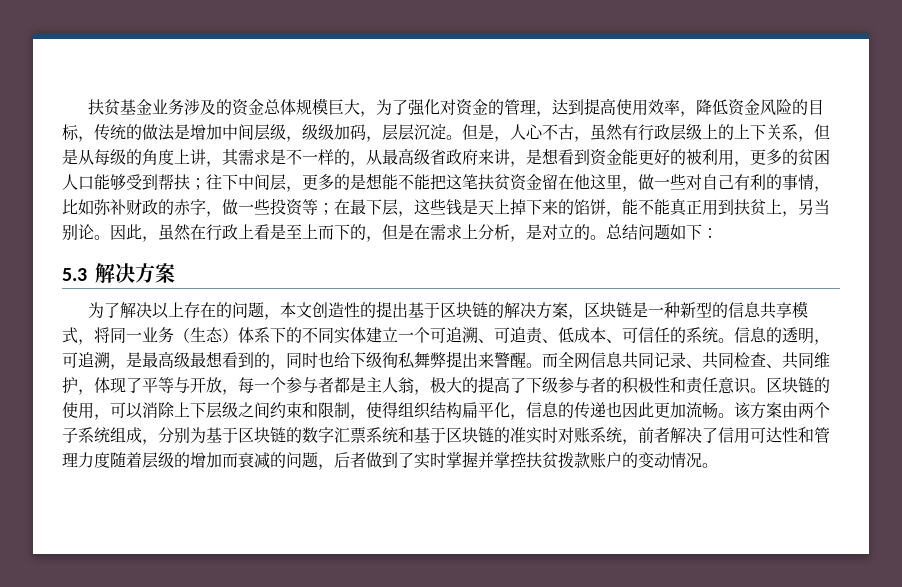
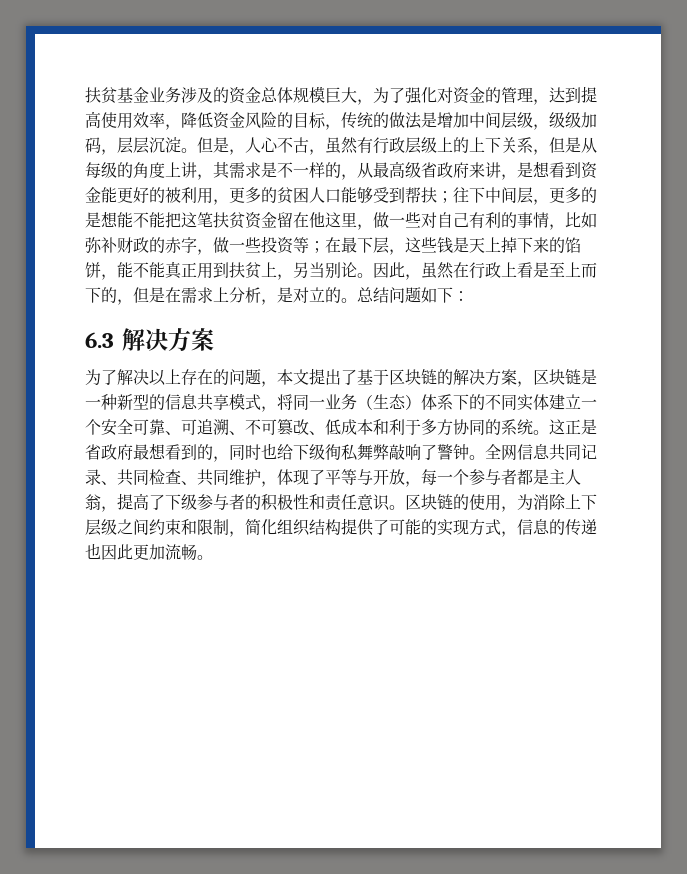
[62,268,87,281] 5.3 -> [85,332,114,348] 6.3
[312,301,409,318] 创造性的提出 -> [309,368,357,385] 提出了
[430,327,830,345] [62,351,190,370] 可追溯、可追责、低成本、可信任的系统。信息的透明，可追溯，是最高级 -> [101,419,597,436] [85,444,133,460] 安全可靠、可追溯、不可篡改、低成本和利于多方协同的系统。这正是省政府
[446,351,558,368] 提出来警醒。而 -> [389,444,485,460] 敲响了警钟。
[430,377,478,393] 极大的 -> (117, 509) none
[110,402,143,419] 可以 -> [517,494,533,510] 为
[366,402,398,418] 使得 -> [245,519,277,535] 简化
[462,402,510,418] 扁平化 -> [341,518,501,536] 提供了可能的实现方式
[734,402,830,419] [62,427,830,445] [62,451,718,470] 该方案由两个子系统组成，分别为基于区块链的数字汇票系统和基于区块链的准实时对账系统，前者解决了信用可达性和管理力度随着层级的增加而衰减的问题，后者做到了实时掌握并掌控扶贫拨款账户的变动情况。 -> (213, 557) none

